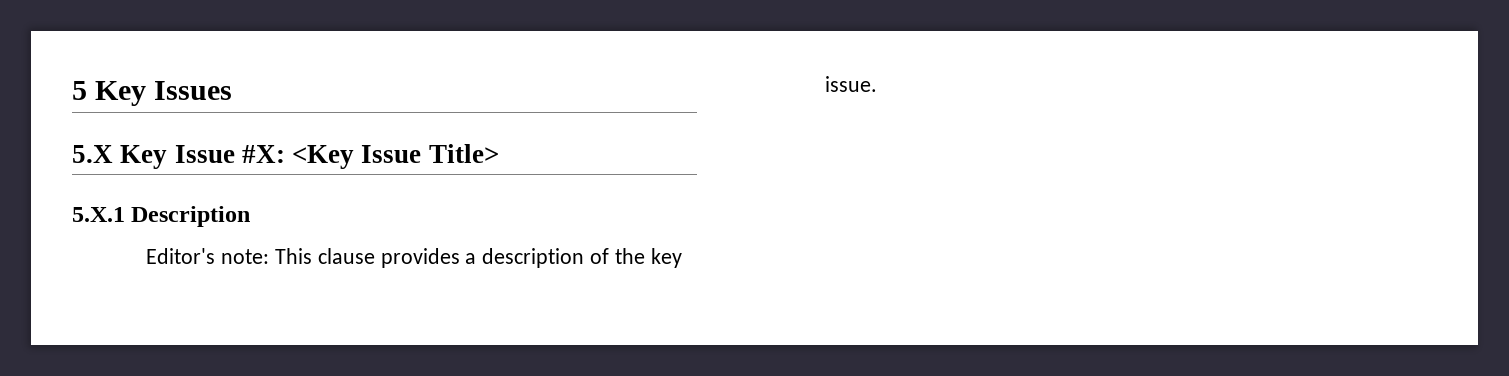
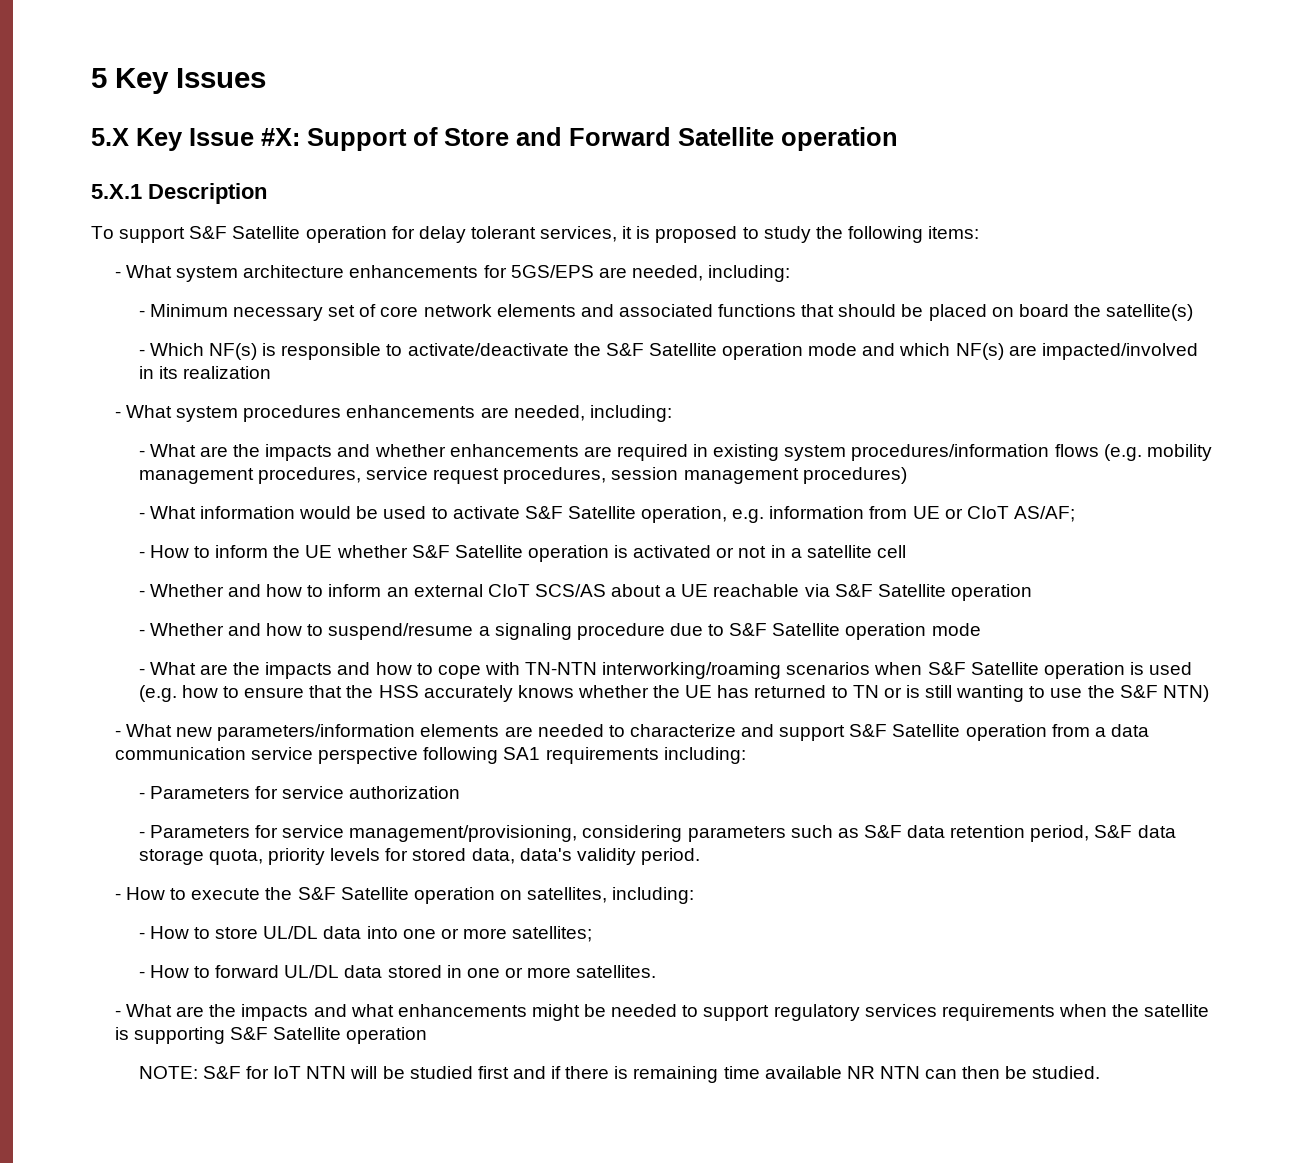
[292,144,499,169] [72,206,251,227] [146,248,682,268] [825,76,878,92] <Key Issue Title> // 5.X.1 Description // Editor's note: This clause provides a description of the key issue. -> [307,127,898,151] [91,183,267,204] [91,226,980,243] [114,265,791,282] [138,304,1194,321] [138,343,1198,360] [138,366,272,379] [114,405,672,422] [138,444,1212,461] [138,467,907,484] [138,506,1075,523] [138,545,906,562] [138,584,1032,601] [138,623,981,640] [138,662,1193,679] [138,685,1209,702] [114,724,1149,741] [114,747,746,764] [138,786,461,799] [138,825,1176,842] [138,848,700,865] [114,887,695,904] [138,926,593,942] [138,965,657,978] [114,1004,1210,1021] [114,1027,428,1044] [138,1066,1101,1083] Support of Store and Forward Satellite operation // 5.X.1 Description // To support S&F Satellite operation for delay tolerant services, it is proposed to study the following items: // - What system architecture enhancements for 5GS/EPS are needed, including: // - Minimum necessary set of core network elements and associated functions that should be placed on board the satellite(s) // - Which NF(s) is responsible to activate/deactivate the S&F Satellite operation mode and which NF(s) are impacted/involved in its realization // - What system procedures enhancements are needed, including: // - What are the impacts and whether enhancements are required in existing system procedures/information flows (e.g. mobility management procedures, service request procedures, session management procedures) // - What information would be used to activate S&F Satellite operation, e.g. information from UE or CIoT AS/AF; // - How to inform the UE whether S&F Satellite operation is activated or not in a satellite cell // - Whether and how to inform an external CIoT SCS/AS about a UE reachable via S&F Satellite operation // - Whether and how to suspend/resume a signaling procedure due to S&F Satellite operation mode // - What are the impacts and how to cope with TN-NTN interworking/roaming scenarios when S&F Satellite operation is used (e.g. how to ensure that the HSS accurately knows whether the UE has returned to TN or is still wanting to use the S&F NTN) // - What new parameters/information elements are needed to characterize and support S&F Satellite operation from a data communication service perspective following SA1 requirements including: // - Parameters for service authorization // - Parameters for service management/provisioning, considering parameters such as S&F data retention period, S&F data storage quota, priority levels for stored data, data's validity period. // - How to execute the S&F Satellite operation on satellites, including: // - How to store UL/DL data into one or more satellites; // - How to forward UL/DL data stored in one or more satellites. // - What are the impacts and what enhancements might be needed to support regulatory services requirements when the satellite is supporting S&F Satellite operation // NOTE: S&F for IoT NTN will be studied first and if there is remaining time available NR NTN can then be studied.

